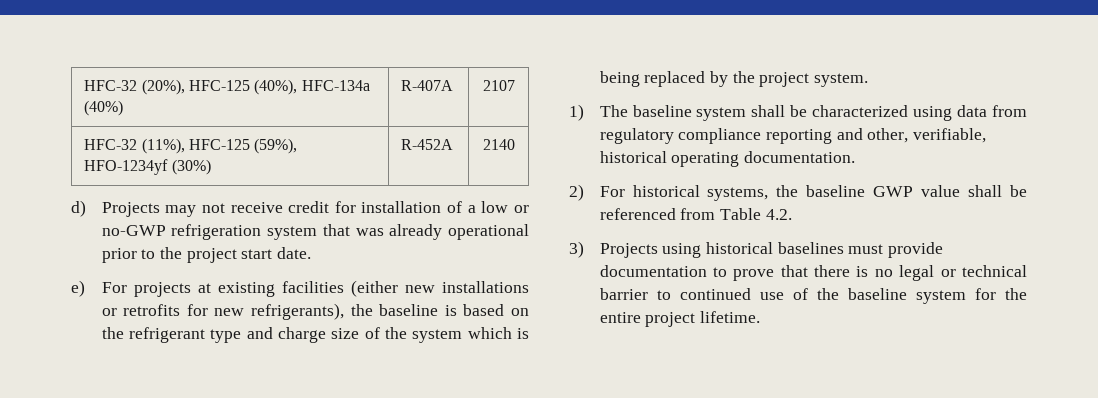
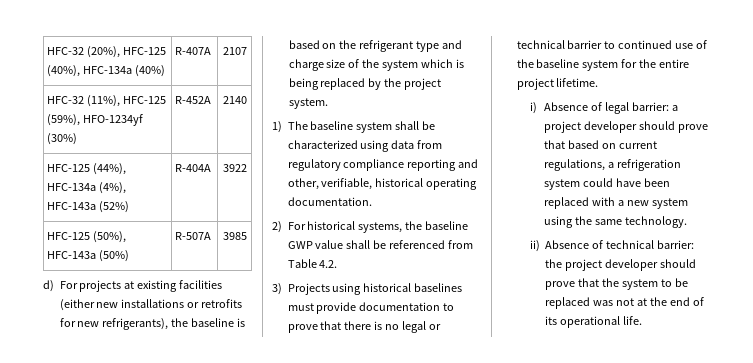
[71,200,530,217] [101,224,529,240] [101,247,312,263] [71,280,85,297] // d) Projects may not receive credit for installation of a low or no-GWP refrigeration system that was already operational prior to the project start date. // e) -> [47,163,127,175] [47,182,127,194] [47,201,130,213] [175,164,212,172] [222,164,247,172] [47,231,127,243] [47,250,130,262] [175,232,212,240] [222,232,247,240] [43,280,54,292] // HFC-125 (44%), HFC-134a (4%), HFC-143a (52%) | R-404A | 3922 // HFC-125 (50%), HFC-143a (50%) | R-507A | 3985 // d)
(761, 317) none -> [529,102,679,114] [544,121,709,133] [544,140,658,149] [544,159,682,171] [544,178,671,190] [544,197,689,209] [544,216,688,228] [529,240,695,252] [545,259,697,271] [545,278,689,290] [545,297,705,309] [545,316,643,328] // i) Absence of legal barrier: a project developer should prove that based on current regulations, a refrigeration system could have been replaced with a new system using the same technology. // ii) Absence of technical barrier: the project developer should prove that the system to be replaced was not at the end of its operational life.

